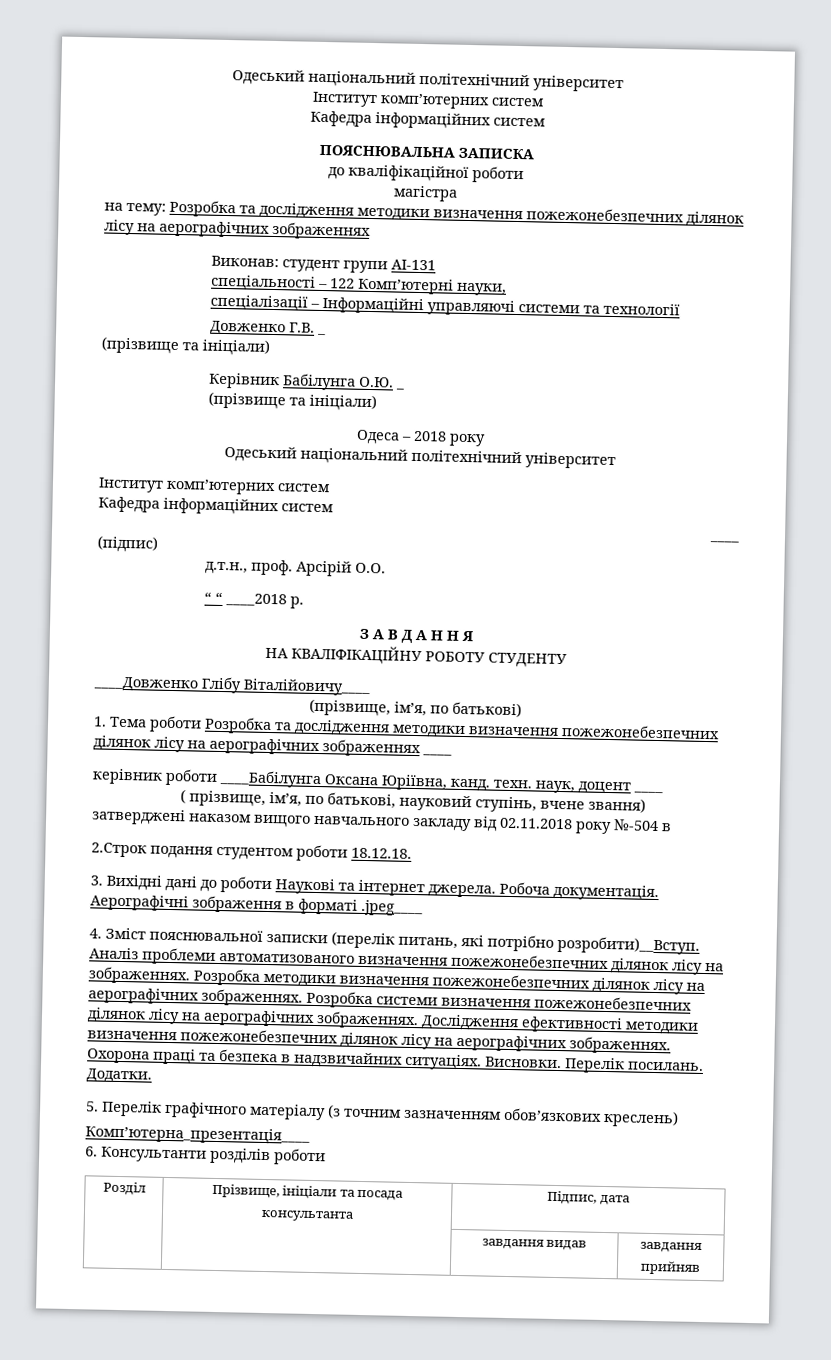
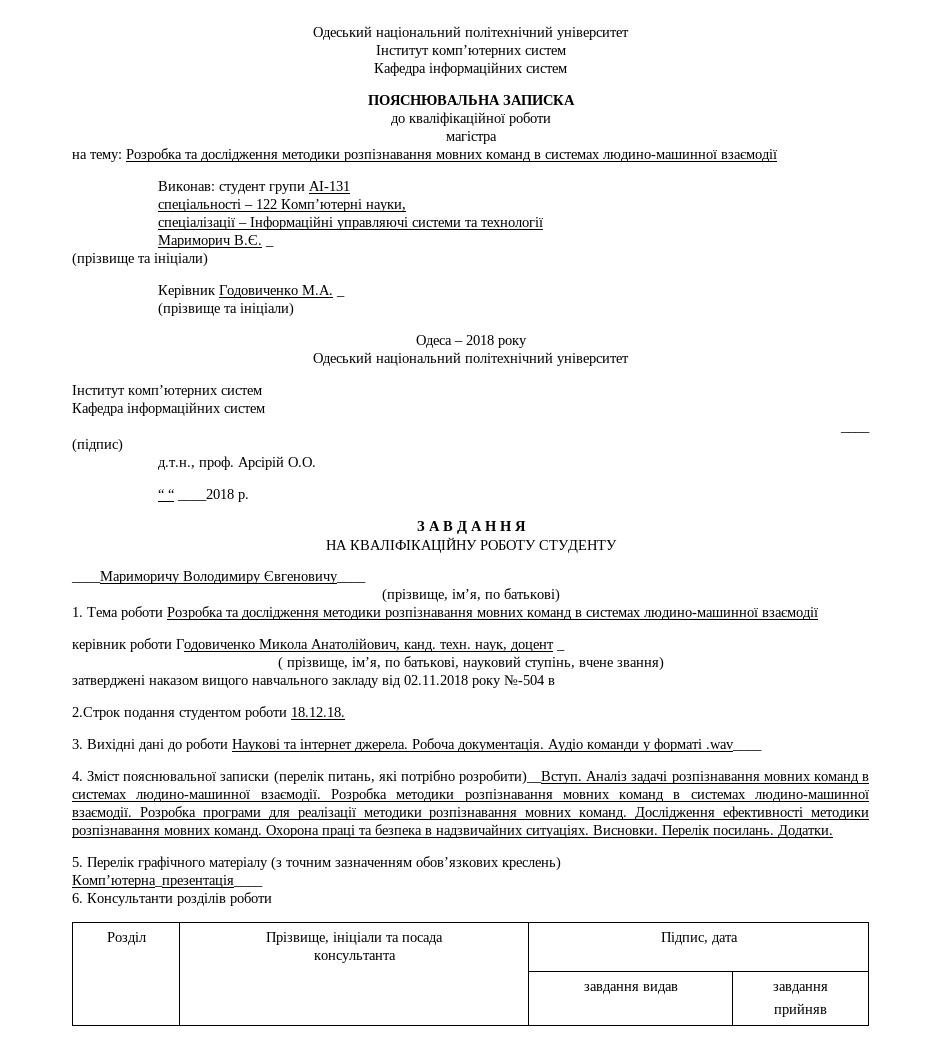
[433,207,744,228] [104,219,371,240] визначення пожежонебезпечних ділянок лісу на аерографічних зображеннях -> [344,149,777,162] розпізнавання мовних команд в системах людино-машинної взаємодії
[209,320,315,337] Довженко Г.В. -> [158,235,263,248] Мариморич В.Є.
[281,373,394,391] Бабілунга О.Ю. -> [219,285,334,298] Годовиченко М.А.
[93,676,370,697] ____Довженко Глібу Віталійовичу____ -> [71,571,366,584] ____Мариморичу Володимиру Євгеновичу____
[468,724,720,740] [93,735,452,758] визначення пожежонебезпечних ділянок лісу на аерографічних зображеннях ____ -> [385,607,818,620] розпізнавання мовних команд в системах людино-машинної взаємодії
[219,769,448,791] ____Бабілунга Оксана Юріївна, -> [176,638,400,652] Годовиченко Микола Анатолійович,
[633,790,663,794] ____ -> [556,649,565,651] _
[90,894,423,917] Аерографічні зображення в форматі .jpeg____ -> [548,738,762,752] Аудіо команди у форматі .wav____
[142,947,724,975] [88,966,705,995] [88,987,692,1011] [87,1007,698,1035] [87,1028,671,1055] проблеми автоматизованого визначення пожежонебезпечних ділянок лісу на зображеннях. Розробка методики визначення пожежонебезпечних ділянок лісу на аерографічних зображеннях. Розробка системи визначення пожежонебезпечних ділянок лісу на аерографічних зображеннях. Дослідження ефективності методики визначення пожежонебезпечних ділянок лісу на аерографічних зображеннях. -> [631,771,869,784] [72,788,869,802] [72,806,869,820] [72,825,262,838] задачі розпізнавання мовних команд в системах людино-машинної взаємодії. Розробка методики розпізнавання мовних команд в системах людино-машинної взаємодії. Розробка програми для реалізації методики розпізнавання мовних команд. Дослідження ефективності методики розпізнавання мовних команд.

